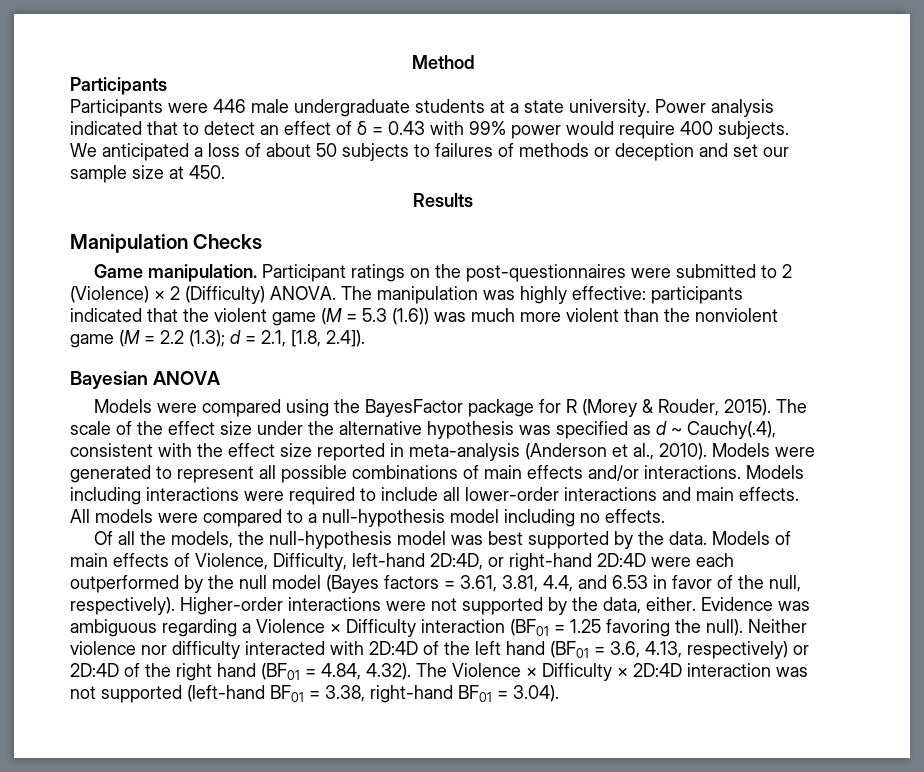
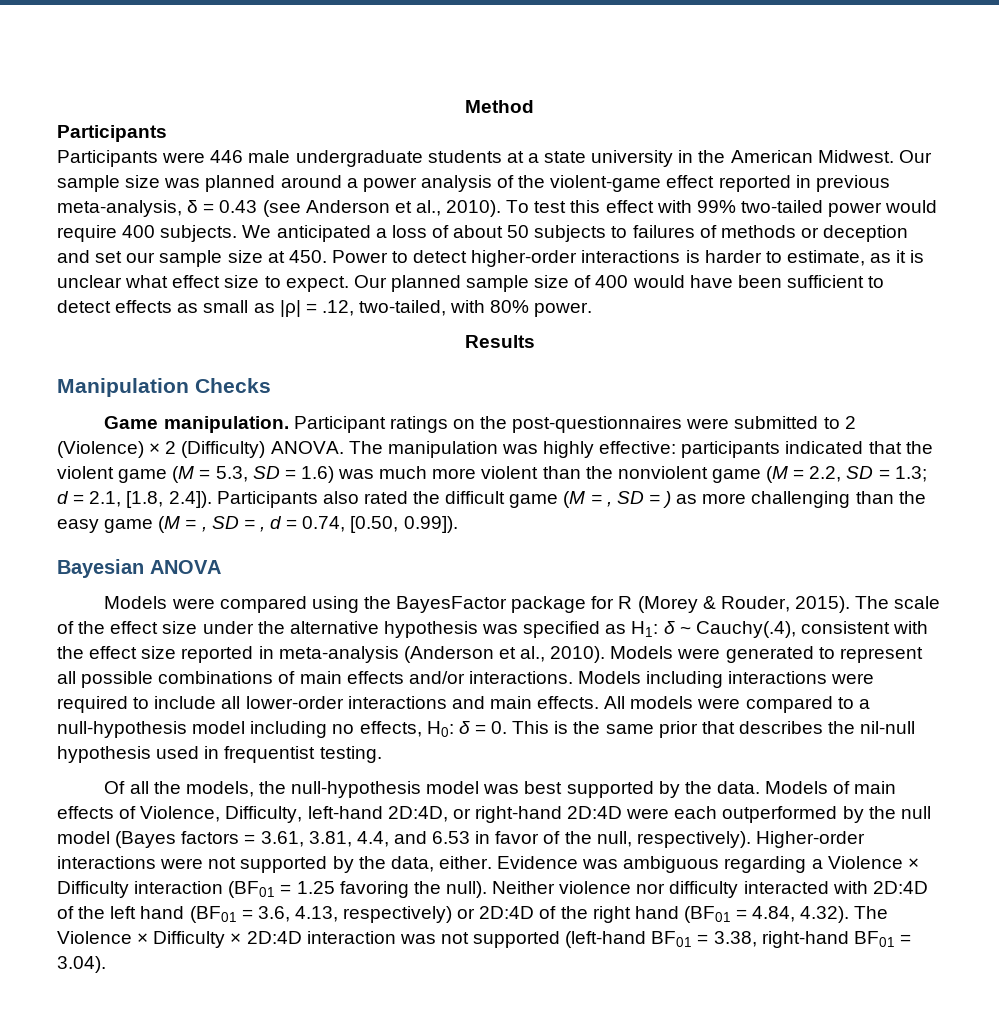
[569,99,774,117] [70,121,425,135] university. Power analysis indicated that to detect an effect of δ = 0.43 -> [591,150,932,167] [57,175,890,192] [57,200,654,217] university in the American Midwest. Our sample size was planned around a power analysis of the violent-game effect reported in previous meta-analysis, δ = 0.43 (see Anderson et al., 2010). To test this effect
(506, 128) none -> [740,200,823,213] two-tailed
(225, 172) none -> [331,250,925,267] [57,275,885,292] [57,300,593,317] Power to detect higher-order interactions is harder to estimate, as it is unclear what effect size to expect. Our planned sample size of 400 would have been sufficient to detect effects as small as |ρ| = .12, two-tailed, with 80% power.
[362,308,429,325] 5.3 (1.6)) -> [215,466,334,483] 5.3, SD = 1.6)
[160,330,225,347] 2.2 (1.3); -> [809,466,927,482] 2.2, SD = 1.3;
(365, 338) none -> [216,491,926,508] [57,516,458,533] Participants also rated the difficult game (M = , SD = ) as more challenging than the easy game (M = , SD = , d = 0.74, [0.50, 0.99]).
[656,421,667,435] d -> [631,621,675,637] H1: δ
[605,509,665,523] effects. -> [359,721,916,738] [57,746,382,763] effects, H0: δ = 0. This is the same prior that describes the nil-null hypothesis used in frequentist testing.

